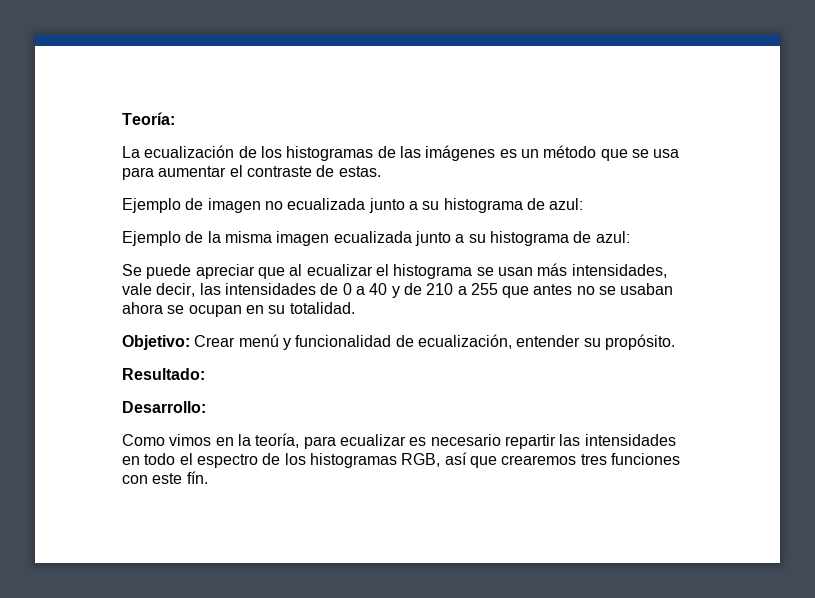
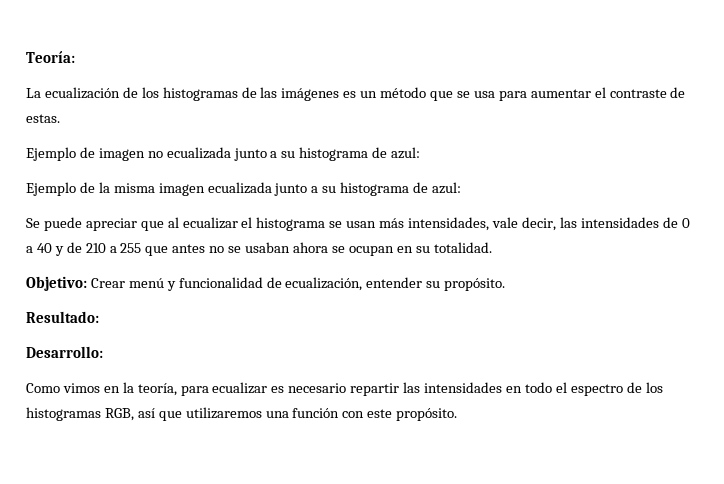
[501,453,680,465] crearemos tres funciones -> [185,407,340,419] utilizaremos una función
[186,471,208,484] fín. -> [396,408,458,421] propósito.

